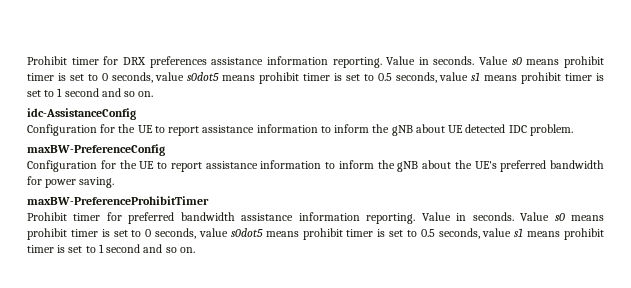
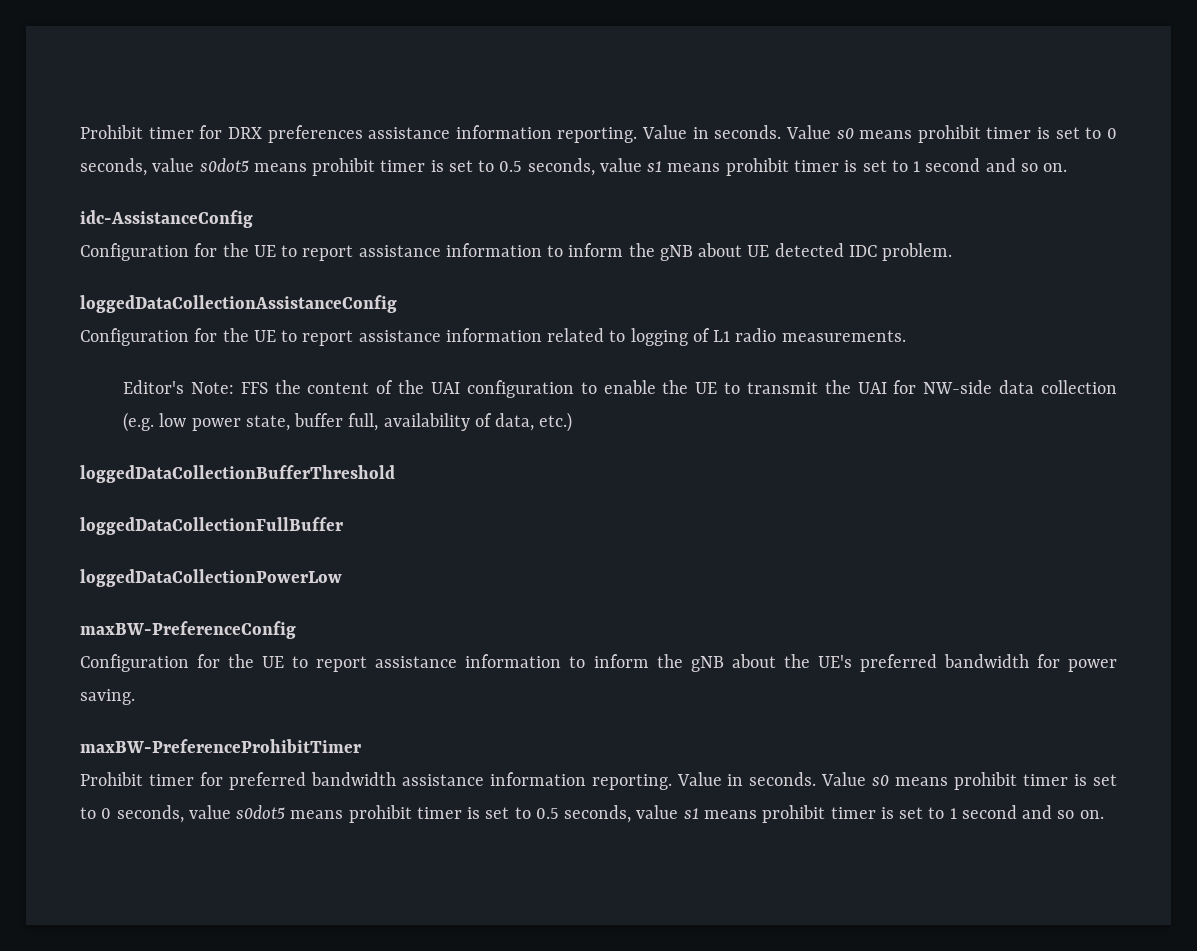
(573, 130) none -> [80,295,397,313] [80,328,906,346] [122,380,1117,398] [122,412,573,432] [80,465,395,483] [80,517,343,535] [80,569,342,587] // loggedDataCollectionAssistanceConfig // Configuration for the UE to report assistance information related to logging of L1 radio measurements. // Editor's Note: FFS the content of the UAI configuration to enable the UE to transmit the UAI for NW-side data collection (e.g. low power state, buffer full, availability of data, etc.) // loggedDataCollectionBufferThreshold // loggedDataCollectionFullBuffer // loggedDataCollectionPowerLow

